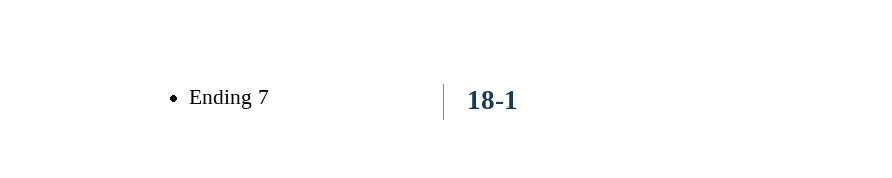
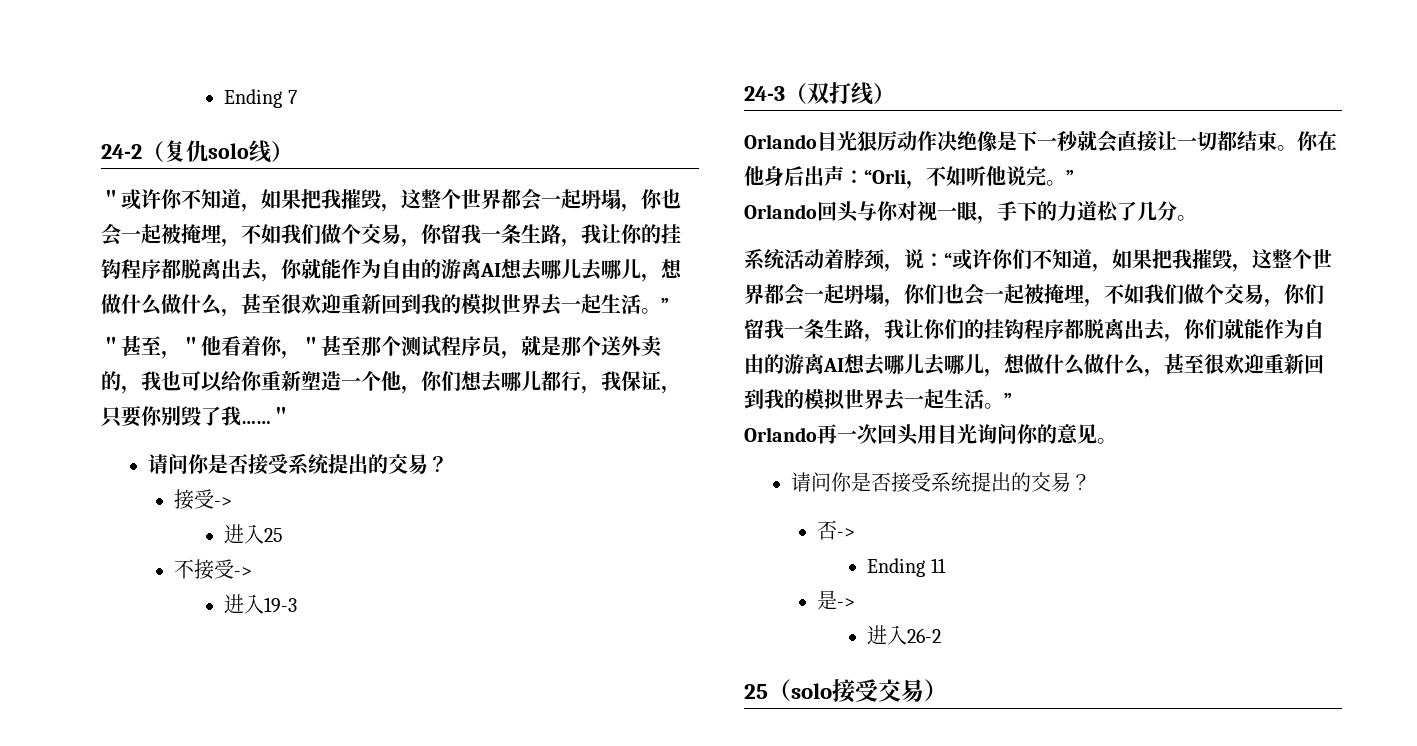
[467,91,518,109] 18-1 -> [101,140,293,163] [101,188,681,212] [101,223,681,247] [101,259,683,282] [101,293,669,317] [101,335,662,359] [101,370,681,394] [101,406,291,427] [148,453,449,475] [173,489,232,510] [224,524,284,544] [173,559,252,580] [224,594,298,614] [744,82,895,105] [744,130,1337,153] [744,166,1074,189] [744,201,1197,224] [744,248,1332,272] [744,283,1324,307] [744,319,1324,342] [744,353,1324,377] [744,389,1012,411] [744,424,1117,445] [791,472,1092,493] [816,520,855,540] [867,558,946,577] [816,590,855,610] [867,625,942,645] [744,679,947,703] 24-2（复仇solo线） // ＂或许你不知道，如果把我摧毁，这整个世界都会一起坍塌，你也会一起被掩埋，不如我们做个交易，你留我一条生路，我让你的挂钩程序都脱离出去，你就能作为自由的游离AI想去哪儿去哪儿，想做什么做什么，甚至很欢迎重新回到我的模拟世界去一起生活。” // ＂甚至，＂他看着你，＂甚至那个测试程序员，就是那个送外卖的，我也可以给你重新塑造一个他，你们想去哪儿都行，我保证，只要你别毁了我……＂ // 请问你是否接受系统提出的交易？ // 接受-> // 进入25 // 不接受-> // 进入19-3 // 24-3（双打线） // Orlando目光狠厉动作决绝像是下一秒就会直接让一切都结束。你在他身后出声：“Orli，不如听他说完。” // Orlando回头与你对视一眼，手下的力道松了几分。 // 系统活动着脖颈，说：“或许你们不知道，如果把我摧毁，这整个世界都会一起坍塌，你们也会一起被掩埋，不如我们做个交易，你们留我一条生路，我让你们的挂钩程序都脱离出去，你们就能作为自由的游离AI想去哪儿去哪儿，想做什么做什么，甚至很欢迎重新回到我的模拟世界去一起生活。” // Orlando再一次回头用目光询问你的意见。 // 请问你是否接受系统提出的交易？ // 否-> // Ending 11 // 是-> // 进入26-2 // 25（solo接受交易）

